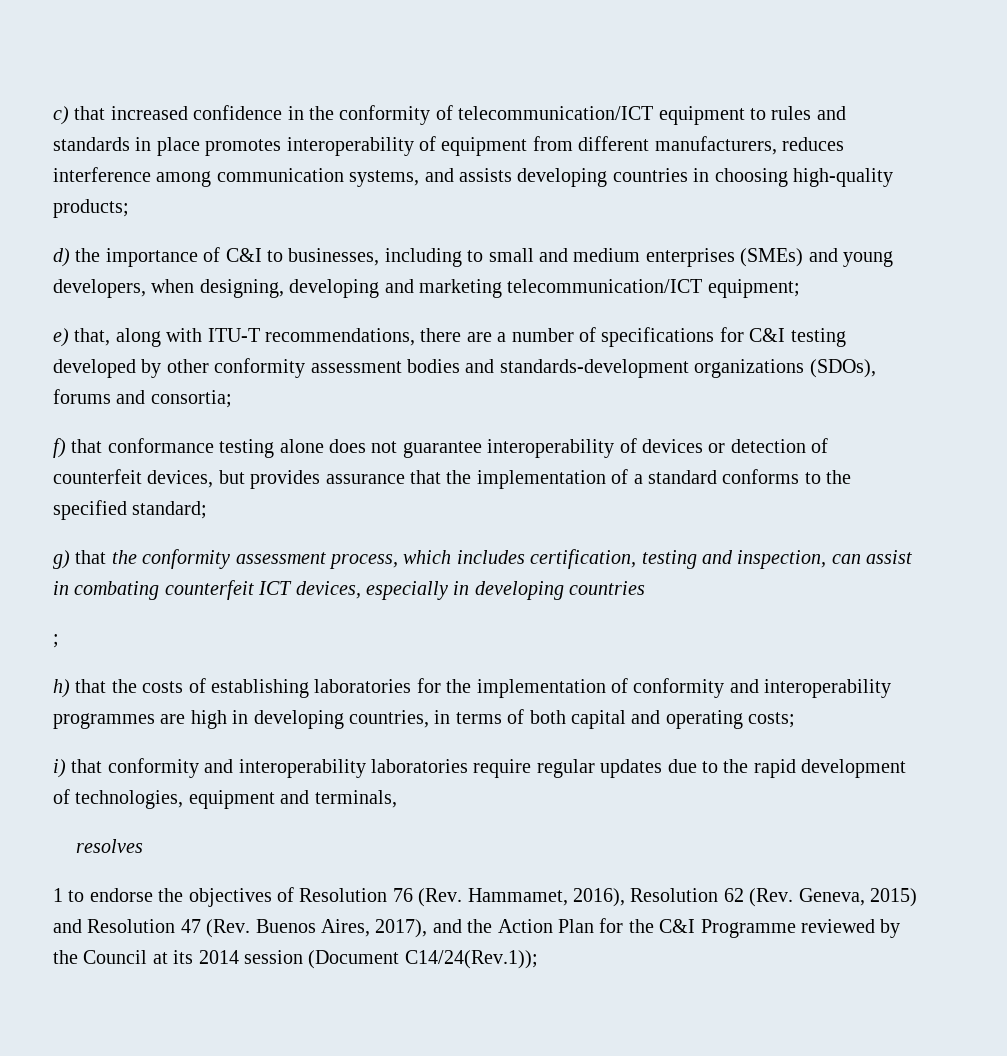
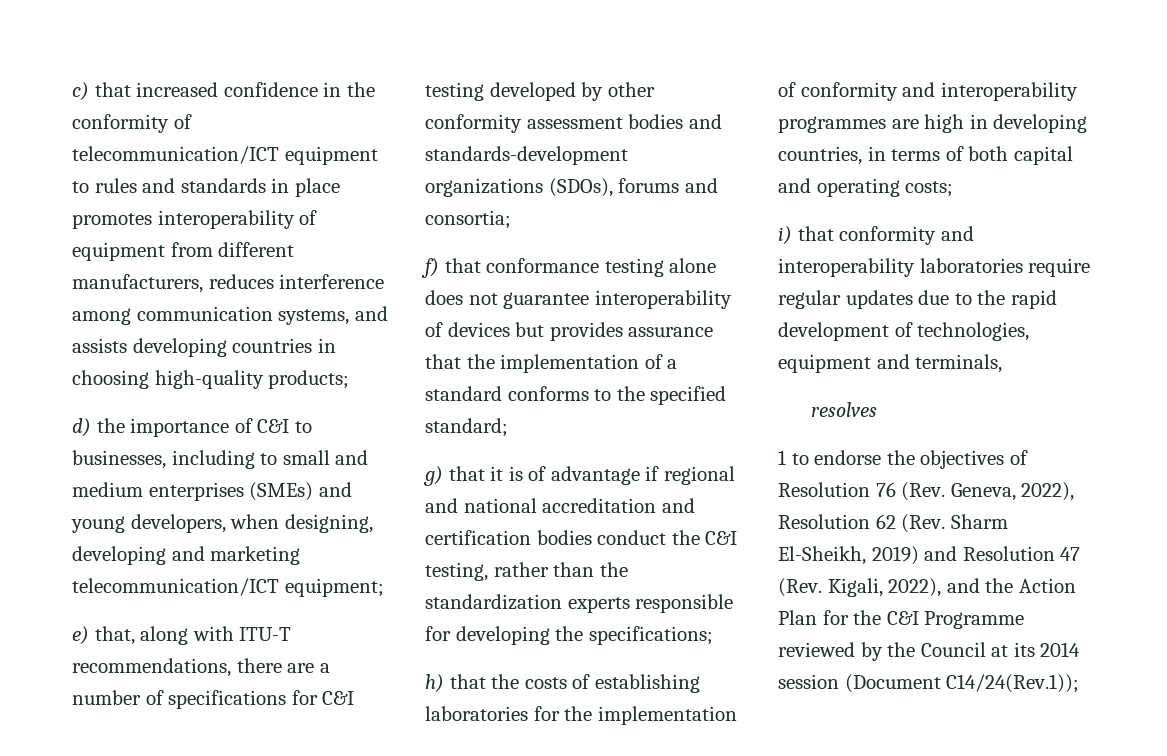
[708,438,829,453] [53,469,214,488] or detection of counterfeit devices, -> (510, 329) none
[111,549,913,569] [53,580,646,600] [53,634,59,648] the conformity assessment process, which includes certification, testing and inspection, can assist in combating counterfeit ICT devices, especially in developing countries // ; -> [490,466,735,485] [425,498,695,513] [425,530,738,545] [425,562,628,581] [425,594,734,613] [425,626,713,645] it is of advantage if regional and national accreditation and certification bodies conduct the C&I testing, rather than the standardization experts responsible for developing the specifications;
[467,888,625,907] Hammamet, 2016), -> [950,482,1075,501] Geneva, 2022),
[798,888,917,907] Geneva, 2015) -> [950,514,1008,529] [778,546,919,565] Sharm El-Sheikh, 2019)
[255,919,428,938] Buenos Aires, 2017), -> [827,578,942,597] Kigali, 2022),

